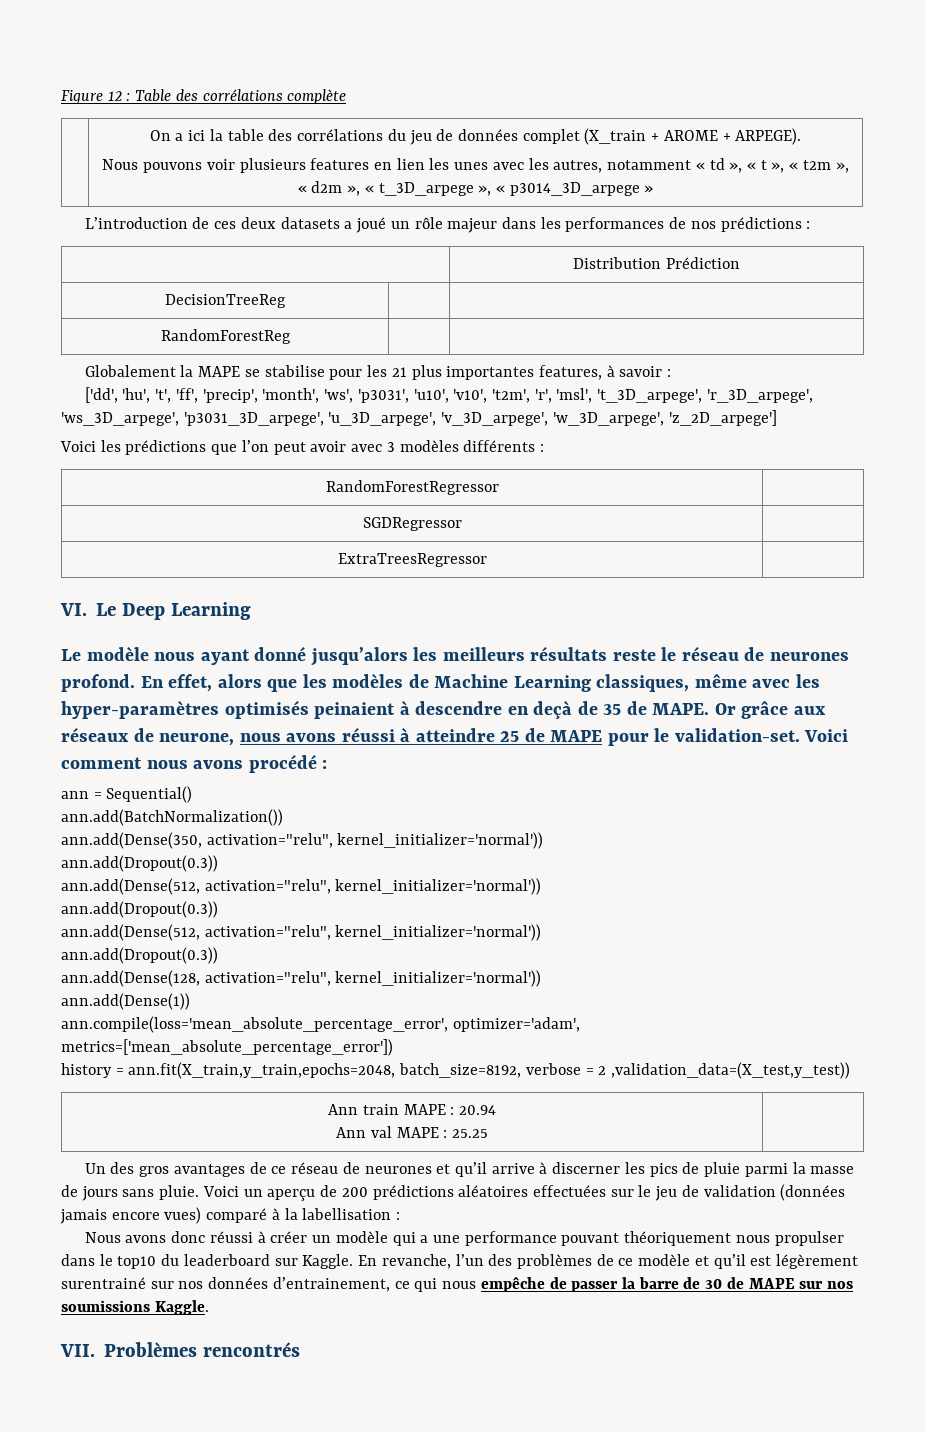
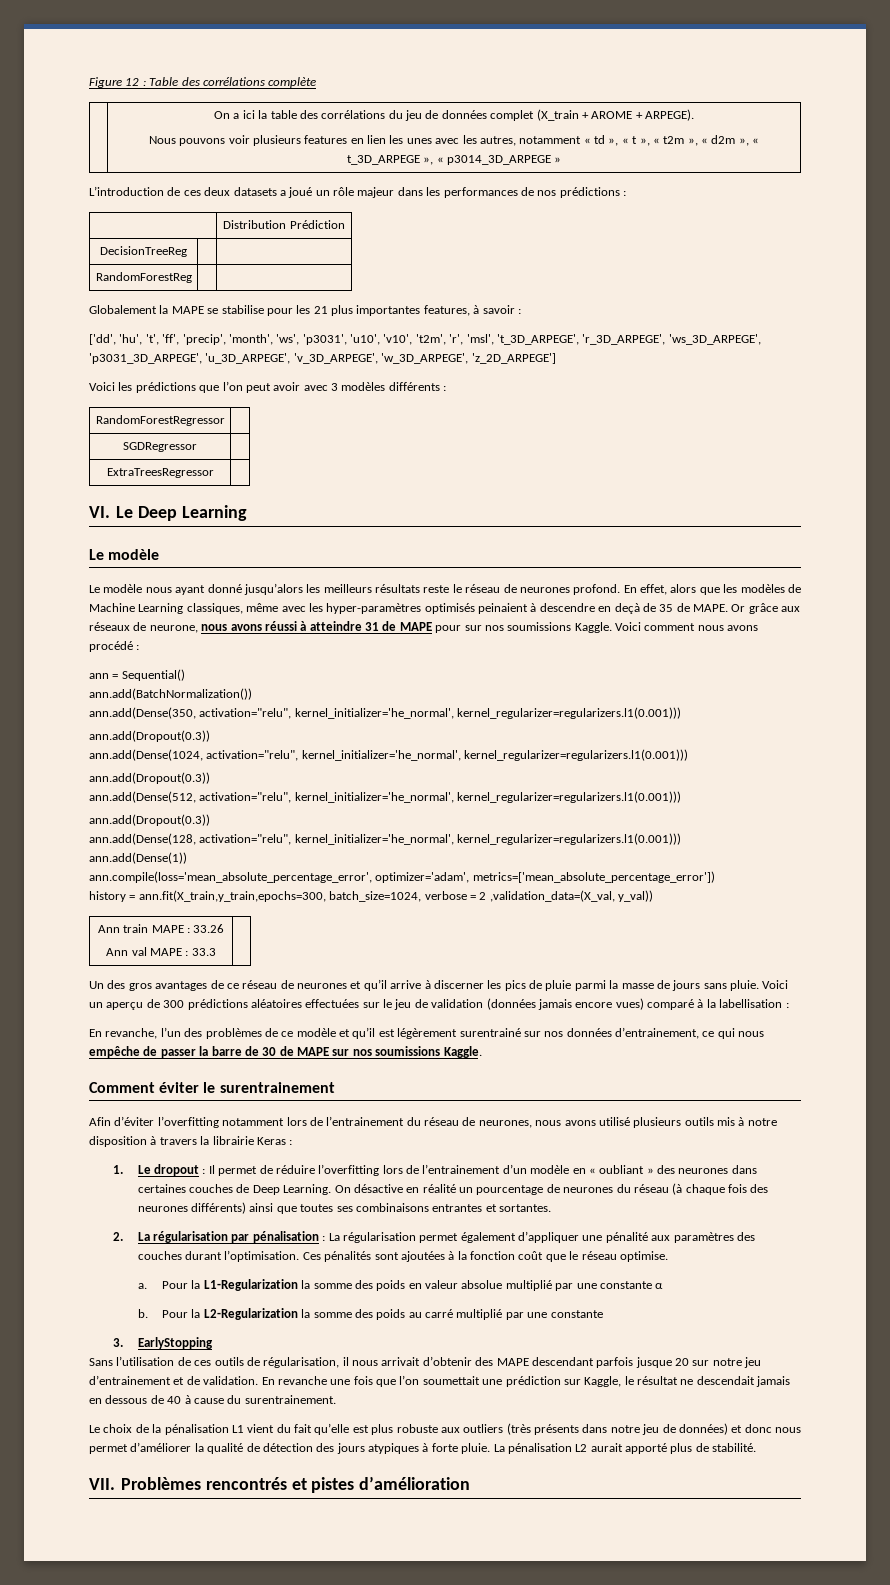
[378,182,640,196] t_3D_arpege », « p3014_3D_arpege -> [346,155,551,165] t_3D_ARPEGE », « p3014_3D_ARPEGE
[597,389,813,403] [61,410,777,426] 't_3D_arpege', 'r_3D_arpege', 'ws_3D_arpege', 'p3031_3D_arpege', 'u_3D_arpege', 'v_3D_arpege', 'w_3D_arpege', 'z_2D_arpege'] -> [496,334,761,345] [89,353,556,364] 't_3D_ARPEGE', 'r_3D_ARPEGE', 'ws_3D_ARPEGE', 'p3031_3D_ARPEGE', 'u_3D_ARPEGE', 'v_3D_ARPEGE', 'w_3D_ARPEGE', 'z_2D_ARPEGE']
(149, 653) none -> [89,584,143,593] // Le modèle
[500,731,520,742] 25 -> [365,622,379,631] 31
[654,728,800,742] le validation-set. -> [464,622,612,633] sur nos soumissions Kaggle.
[337,832,544,849] [61,855,218,872] [61,878,542,895] [61,901,218,918] [61,924,542,941] kernel_initializer='normal')) // ann.add(Dropout(0.3)) // ann.add(Dense(512, activation="relu", kernel_initializer='normal')) // ann.add(Dropout(0.3)) // ann.add(Dense(512, activation="relu", kernel_initializer='normal')) -> [294,707,682,719] [89,730,210,742] [89,749,689,761] [89,772,210,784] [89,791,682,803] kernel_initializer='he_normal', kernel_regularizer=regularizers.l1(0.001))) // ann.add(Dropout(0.3)) // ann.add(Dense(1024, activation="relu", kernel_initializer='he_normal', kernel_regularizer=regularizers.l1(0.001))) // ann.add(Dropout(0.3)) // ann.add(Dense(512, activation="relu", kernel_initializer='he_normal', kernel_regularizer=regularizers.l1(0.001)))
[335,970,542,987] kernel_initializer='normal')) -> [294,833,682,845] kernel_initializer='he_normal', kernel_regularizer=regularizers.l1(0.001)))
[128,1062,522,1079] ann.fit(X_train,y_train,epochs=2048, batch_size=8192, -> [138,890,422,902] ann.fit(X_train,y_train,epochs=300, batch_size=1024,
[611,1062,851,1079] ,validation_data=(X_test,y_test)) -> [489,890,653,902] ,validation_data=(X_val, y_val))
[458,1105,496,1115] 20.94 -> [193,924,225,933] 33.26
[451,1129,488,1138] 25.25 -> [191,948,216,956] 33.3
[341,1187,368,1197] 200 -> [163,1000,185,1008] 300
[84,1231,844,1246] [61,1254,354,1269] Nous avons donc réussi à créer un modèle qui a une performance pouvant théoriquement nous propulser dans le top10 du leaderboard sur Kaggle. -> (789, 1005) none
(209, 1307) none -> [89,1082,335,1093] [89,1116,777,1128] [89,1136,293,1147] [113,1164,757,1176] [137,1183,769,1195] [137,1202,552,1214] [113,1231,755,1243] [137,1250,668,1262] [137,1279,664,1291] [137,1308,603,1320] [113,1337,213,1349] [89,1356,762,1368] [89,1375,791,1387] [89,1395,336,1404] [89,1423,801,1435] [89,1442,757,1454] // Comment éviter le surentrainement // Afin d’éviter l’overfitting notamment lors de l’entrainement du réseau de neurones, nous avons utilisé plusieurs outils mis à notre disposition à travers la librairie Keras : // 1. Le dropout : Il permet de réduire l’overfitting lors de l’entrainement d’un modèle en « oubliant » des neurones dans certaines couches de Deep Learning. On désactive en réalité un pourcentage de neurones du réseau (à chaque fois des neurones différents) ainsi que toutes ses combinaisons entrantes et sortantes. // 2. La régularisation par pénalisation : La régularisation permet également d’appliquer une pénalité aux paramètres des couches durant l’optimisation. Ces pénalités sont ajoutées à la fonction coût que le réseau optimise. // a. Pour la L1-Regularization la somme des poids en valeur absolue multiplié par une constante α // b. Pour la L2-Regularization la somme des poids au carré multiplié par une constante // 3. EarlyStopping // Sans l’utilisation de ces outils de régularisation, il nous arrivait d’obtenir des MAPE descendant parfois jusque 20 sur notre jeu d’entrainement et de validation. En revanche une fois que l’on soumettait une prédiction sur Kaggle, le résultat ne descendait jamais en dessous de 40 à cause du surentrainement. // Le choix de la pénalisation L1 vient du fait qu’elle est plus robuste aux outliers (très présents dans notre jeu de données) et donc nous permet d’améliorer la qualité de détection des jours atypiques à forte pluie. La pénalisation L2 aurait apporté plus de stabilité.
(300, 1349) none -> [291,1476,471,1493] et pistes d’amélioration

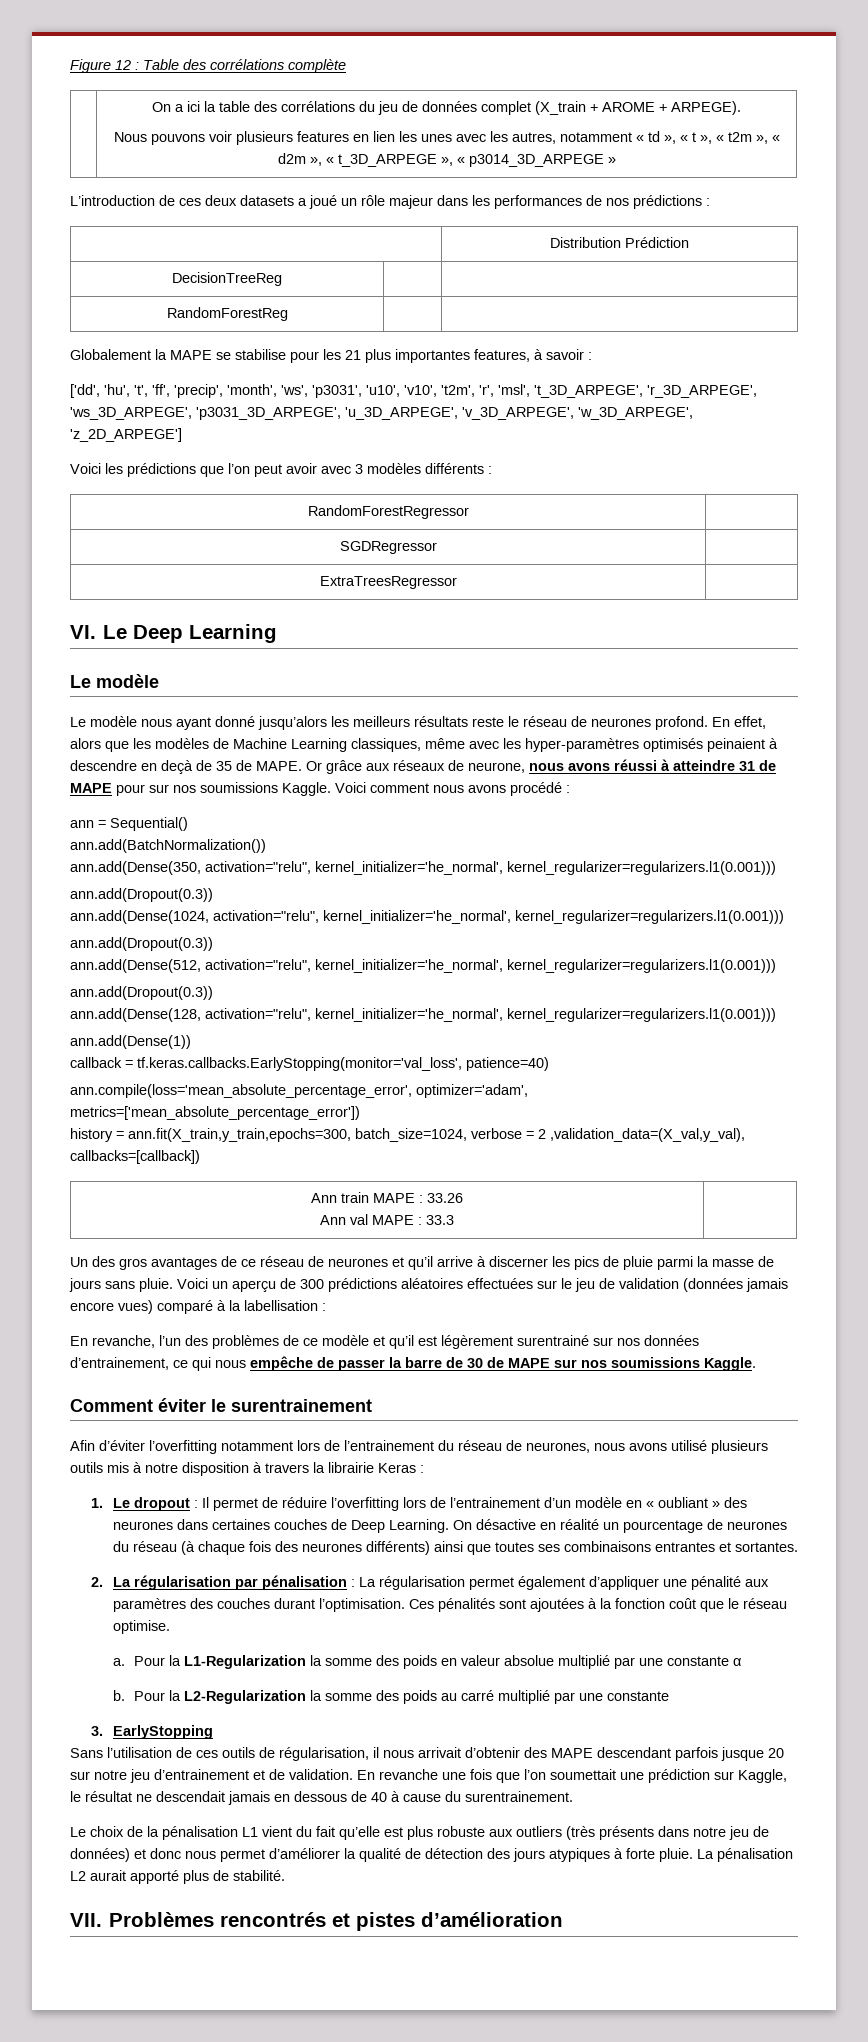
(187, 858) none -> [70,1057,549,1071] // callback = tf.keras.callbacks.EarlyStopping(monitor='val_loss', patience=40)
[489,890,653,902] ,validation_data=(X_val, y_val)) -> [550,1128,745,1142] [70,1150,200,1164] ,validation_data=(X_val,y_val), callbacks=[callback])

